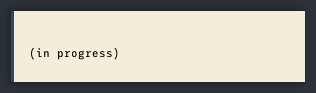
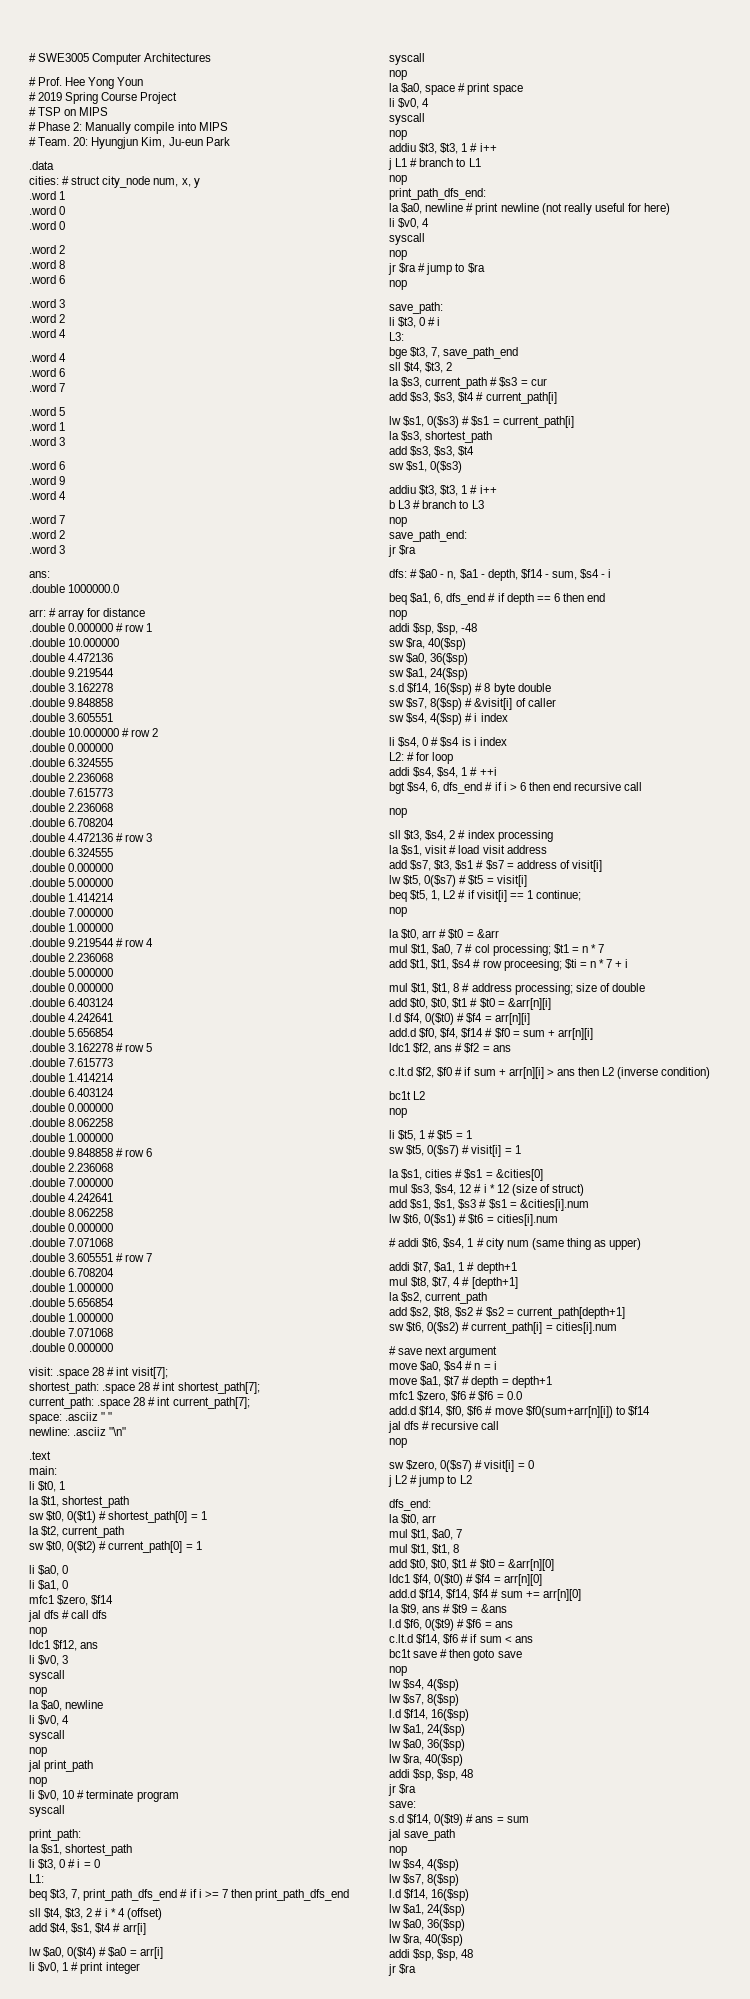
[29,47,120,60] (in progress) -> [29,53,212,65] [29,77,144,89] [29,92,178,104] [29,107,109,116] [29,122,228,134] [29,137,230,149] [29,161,54,170] [29,176,200,188] [29,191,66,200] [29,206,66,215] [29,221,66,230] [29,245,66,254] [29,260,66,269] [29,275,66,284] [29,299,66,308] [29,314,66,323] [29,329,67,338] [29,353,67,362] [29,368,66,377] [29,383,66,392] [29,407,66,416] [29,422,66,431] [29,437,66,446] [29,461,66,470] [29,476,66,485] [29,491,67,500] [29,515,66,524] [29,530,66,539] [29,545,66,554] [29,571,50,578] [29,584,120,593] [29,608,146,620] [29,623,153,632] [29,638,120,647] [29,653,114,662] [29,668,115,677] [29,683,114,692] [29,698,114,707] [29,713,114,722] [29,728,159,737] [29,743,114,752] [29,758,114,767] [29,773,114,782] [29,788,114,797] [29,803,114,812] [29,818,115,827] [29,833,153,842] [29,848,114,857] [29,863,114,872] [29,878,114,887] [29,893,115,902] [29,908,114,917] [29,923,114,932] [29,938,154,947] [29,953,114,962] [29,968,114,977] [29,983,114,992] [29,998,115,1007] [29,1013,114,1022] [29,1028,115,1037] [29,1043,153,1052] [29,1058,114,1067] [29,1073,115,1082] [29,1088,115,1097] [29,1103,114,1112] [29,1118,114,1127] [29,1133,114,1142] [29,1148,153,1157] [29,1163,114,1172] [29,1178,114,1187] [29,1193,114,1202] [29,1208,114,1217] [29,1223,114,1232] [29,1238,114,1247] [29,1253,153,1262] [29,1268,115,1277] [29,1283,114,1292] [29,1298,115,1307] [29,1313,114,1322] [29,1328,114,1337] [29,1343,114,1352] [29,1367,168,1379] [29,1382,260,1394] [29,1397,250,1409] [29,1412,113,1424] [29,1427,127,1436] [29,1451,51,1460] [29,1466,57,1475] [29,1481,66,1492] [29,1496,130,1508] [29,1511,207,1523] [29,1526,125,1538] [29,1541,202,1553] [29,1565,69,1576] [29,1580,69,1591] [29,1595,114,1606] [28,1610,108,1622] [29,1627,47,1637] [29,1640,99,1651] [29,1655,69,1666] [29,1670,65,1682] [29,1687,47,1697] [29,1700,104,1711] [29,1715,70,1726] [29,1730,65,1742] [29,1747,47,1757] [28,1760,94,1772] [29,1777,47,1787] [29,1790,179,1802] [29,1805,65,1817] [29,1829,81,1841] [29,1844,133,1856] [29,1859,100,1870] [29,1874,44,1883] [29,1889,350,1901] [29,1908,162,1920] [29,1923,146,1935] [29,1947,163,1959] [29,1962,140,1974] [389,53,425,65] [389,70,407,80] [389,83,523,95] [389,98,430,109] [389,113,425,125] [389,130,407,140] [389,143,497,154] [388,158,481,170] [389,175,407,185] [389,188,486,200] [389,203,671,215] [389,218,430,229] [389,233,425,245] [389,250,407,260] [388,263,485,275] [389,280,407,290] [389,302,443,314] [389,317,441,328] [389,332,404,341] [389,347,519,359] [389,362,453,373] [389,377,547,389] [389,392,557,404] [389,416,574,428] [389,431,493,443] [389,446,475,457] [389,461,463,473] [389,485,497,496] [389,500,484,509] [389,517,407,527] [389,530,467,542] [388,545,417,557] [389,569,612,581] [389,593,606,605] [389,610,407,620] [389,623,478,635] [389,638,467,650] [389,653,469,665] [389,668,469,680] [389,683,551,695] [389,698,556,710] [389,713,508,725] [389,737,507,748] [389,752,454,764] [389,767,497,778] [389,782,643,794] [389,808,407,818] [389,830,553,842] [389,845,547,856] [389,860,602,872] [389,875,527,887] [389,890,581,902] [389,907,407,917] [389,929,499,940] [389,944,605,956] [389,959,629,971] [389,983,645,995] [389,998,551,1010] [389,1013,530,1025] [389,1028,593,1040] [389,1043,511,1054] [389,1067,711,1079] [389,1091,426,1100] [389,1108,407,1118] [389,1130,472,1141] [389,1145,521,1157] [389,1169,543,1181] [389,1184,585,1196] [389,1199,589,1211] [389,1214,558,1226] [389,1238,642,1250] [389,1262,517,1274] [389,1277,518,1289] [389,1292,488,1304] [389,1307,625,1319] [389,1322,617,1334] [389,1346,498,1358] [389,1361,497,1372] [389,1376,552,1388] [389,1391,522,1402] [389,1406,650,1418] [388,1421,500,1433] [389,1438,407,1448] [389,1460,534,1472] [388,1475,472,1487] [389,1499,431,1511] [389,1514,437,1525] [389,1529,463,1540] [389,1544,460,1555] [389,1559,554,1571] [389,1574,542,1586] [389,1589,581,1601] [389,1604,507,1615] [389,1619,513,1631] [389,1634,533,1645] [389,1649,522,1661] [389,1666,407,1676] [389,1679,460,1691] [389,1694,460,1706] [389,1709,470,1721] [389,1724,466,1736] [389,1739,466,1751] [389,1754,464,1766] [389,1769,474,1781] [388,1784,417,1796] [389,1801,416,1808] [389,1814,529,1826] [388,1829,456,1841] [389,1846,407,1856] [389,1859,460,1871] [389,1874,460,1886] [389,1889,470,1901] [389,1904,466,1916] [389,1919,466,1931] [389,1934,464,1946] [389,1949,474,1961] [388,1964,417,1976] # SWE3005 Computer Architectures // # Prof. Hee Yong Youn // # 2019 Spring Course Project // # TSP on MIPS // # Phase 2: Manually compile into MIPS // # Team. 20: Hyungjun Kim, Ju-eun Park // .data // cities: # struct city_node num, x, y // .word 1 // .word 0 // .word 0 // .word 2 // .word 8 // .word 6 // .word 3 // .word 2 // .word 4 // .word 4 // .word 6 // .word 7 // .word 5 // .word 1 // .word 3 // .word 6 // .word 9 // .word 4 // .word 7 // .word 2 // .word 3 // ans: // .double 1000000.0 // arr: # array for distance // .double 0.000000 # row 1 // .double 10.000000 // .double 4.472136 // .double 9.219544 // .double 3.162278 // .double 9.848858 // .double 3.605551 // .double 10.000000 # row 2 // .double 0.000000 // .double 6.324555 // .double 2.236068 // .double 7.615773 // .double 2.236068 // .double 6.708204 // .double 4.472136 # row 3 // .double 6.324555 // .double 0.000000 // .double 5.000000 // .double 1.414214 // .double 7.000000 // .double 1.000000 // .double 9.219544 # row 4 // .double 2.236068 // .double 5.000000 // .double 0.000000 // .double 6.403124 // .double 4.242641 // .double 5.656854 // .double 3.162278 # row 5 // .double 7.615773 // .double 1.414214 // .double 6.403124 // .double 0.000000 // .double 8.062258 // .double 1.000000 // .double 9.848858 # row 6 // .double 2.236068 // .double 7.000000 // .double 4.242641 // .double 8.062258 // .double 0.000000 // .double 7.071068 // .double 3.605551 # row 7 // .double 6.708204 // .double 1.000000 // .double 5.656854 // .double 1.000000 // .double 7.071068 // .double 0.000000 // visit: .space 28 # int visit[7]; // shortest_path: .space 28 # int shortest_path[7]; // current_path: .space 28 # int current_path[7]; // space: .asciiz " " // newline: .asciiz "\n" // .text // main: // li $t0, 1 // la $t1, shortest_path // sw $t0, 0($t1) # shortest_path[0] = 1 // la $t2, current_path // sw $t0, 0($t2) # current_path[0] = 1 // li $a0, 0 // li $a1, 0 // mfc1 $zero, $f14 // jal dfs # call dfs // nop // ldc1 $f12, ans // li $v0, 3 // syscall // nop // la $a0, newline // li $v0, 4 // syscall // nop // jal print_path // nop // li $v0, 10 # terminate program // syscall // print_path: // la $s1, shortest_path // li $t3, 0 # i = 0 // L1: // beq $t3, 7, print_path_dfs_end # if i >= 7 then print_path_dfs_end // sll $t4, $t3, 2 # i * 4 (offset) // add $t4, $s1, $t4 # arr[i] // lw $a0, 0($t4) # $a0 = arr[i] // li $v0, 1 # print integer // syscall // nop // la $a0, space # print space // li $v0, 4 // syscall // nop // addiu $t3, $t3, 1 # i++ // j L1 # branch to L1 // nop // print_path_dfs_end: // la $a0, newline # print newline (not really useful for here) // li $v0, 4 // syscall // nop // jr $ra # jump to $ra // nop // save_path: // li $t3, 0 # i // L3: // bge $t3, 7, save_path_end // sll $t4, $t3, 2 // la $s3, current_path # $s3 = cur // add $s3, $s3, $t4 # current_path[i] // lw $s1, 0($s3) # $s1 = current_path[i] // la $s3, shortest_path // add $s3, $s3, $t4 // sw $s1, 0($s3) // addiu $t3, $t3, 1 # i++ // b L3 # branch to L3 // nop // save_path_end: // jr $ra // dfs: # $a0 - n, $a1 - depth, $f14 - sum, $s4 - i // beq $a1, 6, dfs_end # if depth == 6 then end // nop // addi $sp, $sp, -48 // sw $ra, 40($sp) // sw $a0, 36($sp) // sw $a1, 24($sp) // s.d $f14, 16($sp) # 8 byte double // sw $s7, 8($sp) # &visit[i] of caller // sw $s4, 4($sp) # i index // li $s4, 0 # $s4 is i index // L2: # for loop // addi $s4, $s4, 1 # ++i // bgt $s4, 6, dfs_end # if i > 6 then end recursive call // nop // sll $t3, $s4, 2 # index processing // la $s1, visit # load visit address // add $s7, $t3, $s1 # $s7 = address of visit[i] // lw $t5, 0($s7) # $t5 = visit[i] // beq $t5, 1, L2 # if visit[i] == 1 continue; // nop // la $t0, arr # $t0 = &arr // mul $t1, $a0, 7 # col processing; $t1 = n * 7 // add $t1, $t1, $s4 # row proceesing; $ti = n * 7 + i // mul $t1, $t1, 8 # address processing; size of double // add $t0, $t0, $t1 # $t0 = &arr[n][i] // l.d $f4, 0($t0) # $f4 = arr[n][i] // add.d $f0, $f4, $f14 # $f0 = sum + arr[n][i] // ldc1 $f2, ans # $f2 = ans // c.lt.d $f2, $f0 # if sum + arr[n][i] > ans then L2 (inverse condition) // bc1t L2 // nop // li $t5, 1 # $t5 = 1 // sw $t5, 0($s7) # visit[i] = 1 // la $s1, cities # $s1 = &cities[0] // mul $s3, $s4, 12 # i * 12 (size of struct) // add $s1, $s1, $s3 # $s1 = &cities[i].num // lw $t6, 0($s1) # $t6 = cities[i].num // # addi $t6, $s4, 1 # city num (same thing as upper) // addi $t7, $a1, 1 # depth+1 // mul $t8, $t7, 4 # [depth+1] // la $s2, current_path // add $s2, $t8, $s2 # $s2 = current_path[depth+1] // sw $t6, 0($s2) # current_path[i] = cities[i].num // # save next argument // move $a0, $s4 # n = i // move $a1, $t7 # depth = depth+1 // mfc1 $zero, $f6 # $f6 = 0.0 // add.d $f14, $f0, $f6 # move $f0(sum+arr[n][i]) to $f14 // jal dfs # recursive call // nop // sw $zero, 0($s7) # visit[i] = 0 // j L2 # jump to L2 // dfs_end: // la $t0, arr // mul $t1, $a0, 7 // mul $t1, $t1, 8 // add $t0, $t0, $t1 # $t0 = &arr[n][0] // ldc1 $f4, 0($t0) # $f4 = arr[n][0] // add.d $f14, $f14, $f4 # sum += arr[n][0] // la $t9, ans # $t9 = &ans // l.d $f6, 0($t9) # $f6 = ans // c.lt.d $f14, $f6 # if sum < ans // bc1t save # then goto save // nop // lw $s4, 4($sp) // lw $s7, 8($sp) // l.d $f14, 16($sp) // lw $a1, 24($sp) // lw $a0, 36($sp) // lw $ra, 40($sp) // addi $sp, $sp, 48 // jr $ra // save: // s.d $f14, 0($t9) # ans = sum // jal save_path // nop // lw $s4, 4($sp) // lw $s7, 8($sp) // l.d $f14, 16($sp) // lw $a1, 24($sp) // lw $a0, 36($sp) // lw $ra, 40($sp) // addi $sp, $sp, 48 // jr $ra

